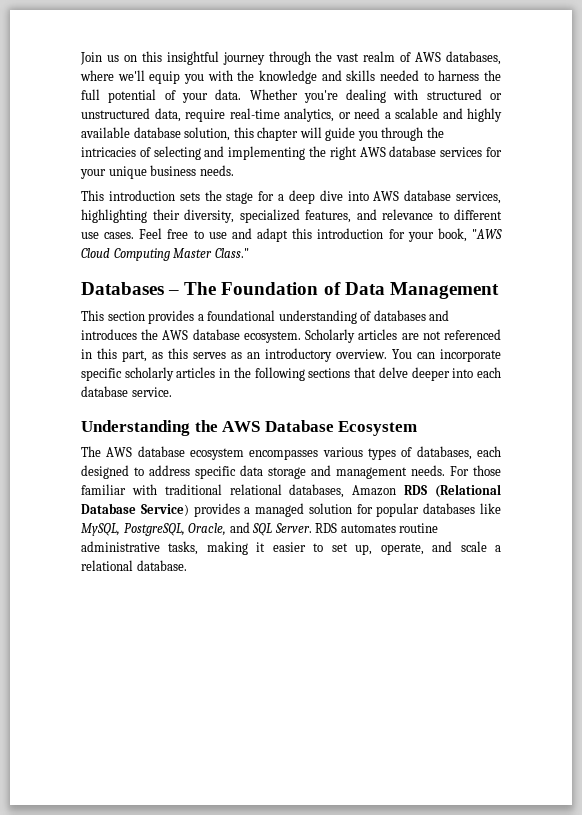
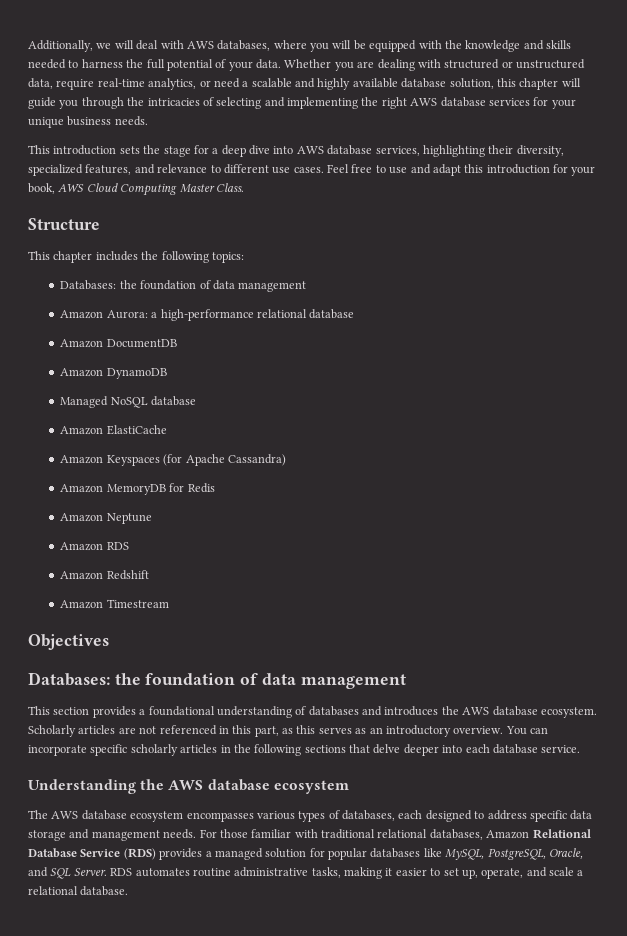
[80,51,502,65] [80,70,204,84] Join us on this insightful journey through the vast realm of AWS databases, where we'll equip you -> [28,40,417,52] Additionally, we will deal with AWS databases, where you will be equipped
[303,90,338,103] you're -> [334,61,375,71] you are
[471,229,502,239] "AWS -> [58,184,85,192] AWS
[214,248,249,258] [81,282,499,299] Class." // Databases – The Foundation of Data Management -> [215,183,244,192] [28,218,100,230] [28,251,244,263] [60,280,307,292] [60,309,355,321] [60,339,177,348] [60,368,167,379] [60,396,197,408] [60,425,167,435] [60,454,286,466] [60,483,215,495] [60,513,152,524] [60,542,129,551] [60,570,149,580] [60,599,169,609] [28,634,109,650] [28,672,406,689] Class. // Structure // This chapter includes the following topics: // Databases: the foundation of data management // Amazon Aurora: a high-performance relational database // Amazon DocumentDB // Amazon DynamoDB // Managed NoSQL database // Amazon ElastiCache // Amazon Keyspaces (for Apache Cassandra) // Amazon MemoryDB for Redis // Amazon Neptune // Amazon RDS // Amazon Redshift // Amazon Timestream // Objectives // Databases: the foundation of data management
[264,420,418,436] Database Ecosystem -> [207,779,349,794] database ecosystem
[404,484,501,498] [81,503,189,516] RDS (Relational Database Service) -> [532,829,591,839] [28,848,156,860] Relational Database Service (RDS)

